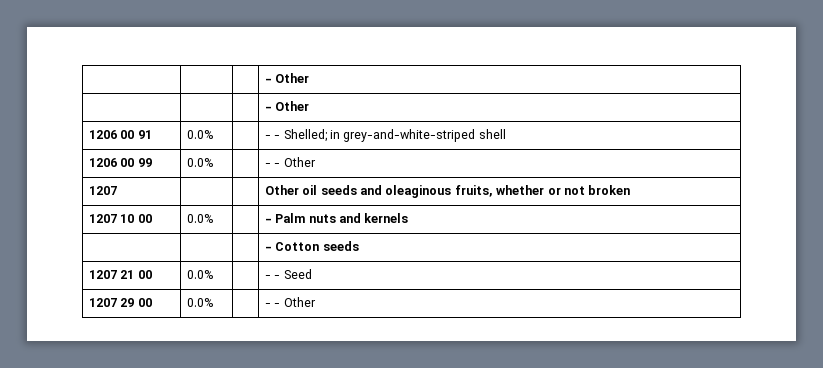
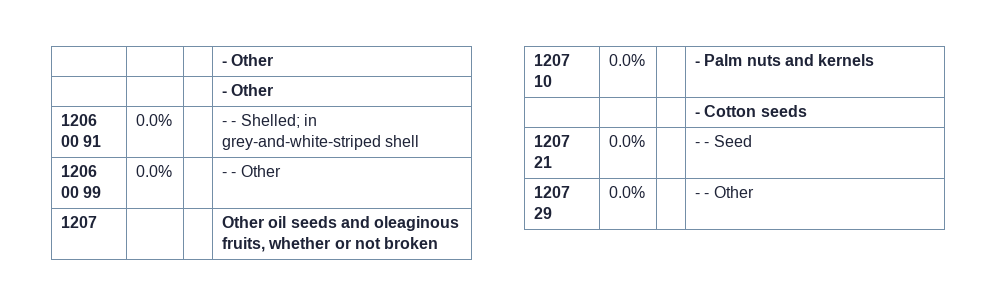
[137,214,152,223] 00 -> (552, 81) none
[137,270,152,279] 00 -> (552, 162) none
[137,298,152,307] 00 -> (552, 213) none

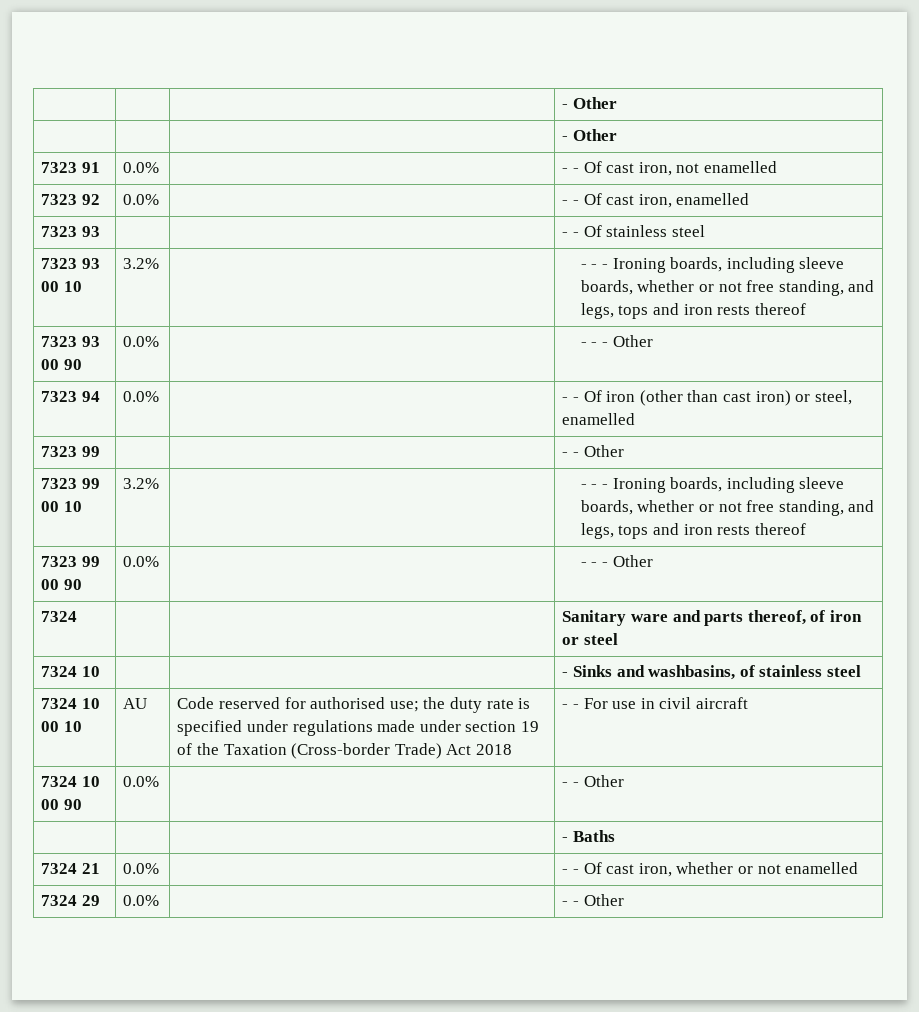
[60,114,97,126] [60,135,79,147] 1206 00 -> [41,162,78,173] 7323
[240,114,317,128] [221,135,420,150] [60,165,97,177] [60,186,102,198] [135,165,172,177] [221,165,281,177] [60,216,97,228] [221,216,460,231] [221,237,439,252] [533,54,570,66] [533,75,552,87] [608,54,645,66] [694,54,875,66] [694,105,807,117] [533,135,570,147] [533,156,552,168] [608,135,645,147] [694,135,752,147] [533,186,570,198] Shelled; in grey-and-white-striped shell // 1206 00 99 | 0.0% | | - - Other // 1207 | | | Other oil seeds and oleaginous fruits, whether or not broken // 1207 10 | 0.0% | | - Palm nuts and kernels // | | | - Cotton seeds // 1207 21 | 0.0% | | - - Seed // 1207 -> [583,161,777,176] [41,194,101,205] [123,194,160,205] [562,193,750,208] [41,226,101,237] [562,225,705,237] [41,258,101,269] [41,281,83,292] [123,258,160,269] [580,257,845,273] [580,280,875,296] [580,303,806,319] [41,336,101,347] [41,359,83,370] [123,336,160,347] [580,335,653,347] [41,391,101,402] [123,391,160,402] [562,390,852,406] [562,413,636,425] [41,446,101,457] [562,445,624,457] [41,478,101,489] [41,501,83,512] [123,478,160,489] [580,477,845,493] [580,500,875,516] [580,523,806,539] [41,556,101,567] [41,579,83,590] [123,556,160,567] [580,555,653,567] [41,611,78,622] [562,610,862,626] [562,633,619,645] [41,666,101,677] [562,665,861,680] [41,698,101,709] [41,721,83,732] [123,698,148,709] [177,697,531,713] [177,720,539,736] [177,743,512,759] [562,697,748,709] [41,776,101,787] [41,799,83,810] [123,776,160,787] [562,775,624,787] [562,830,616,842] [41,863,101,874] [123,863,160,874] [562,862,859,877] [41,895,78,906] Of cast iron, not enamelled // 7323 92 | 0.0% | | - - Of cast iron, enamelled // 7323 93 | | | - - Of stainless steel // 7323 93 00 10 | 3.2% | | - - - Ironing boards, including sleeve boards, whether or not free standing, and legs, tops and iron rests thereof // 7323 93 00 90 | 0.0% | | - - - Other // 7323 94 | 0.0% | | - - Of iron (other than cast iron) or steel, enamelled // 7323 99 | | | - - Other // 7323 99 00 10 | 3.2% | | - - - Ironing boards, including sleeve boards, whether or not free standing, and legs, tops and iron rests thereof // 7323 99 00 90 | 0.0% | | - - - Other // 7324 | | | Sanitary ware and parts thereof, of iron or steel // 7324 10 | | | - Sinks and washbasins, of stainless steel // 7324 10 00 10 | AU | Code reserved for authorised use; the duty rate is specified under regulations made under section 19 of the Taxation (Cross-border Trade) Act 2018 | - - For use in civil aircraft // 7324 10 00 90 | 0.0% | | - - Other // | | | - Baths // 7324 21 | 0.0% | | - - Of cast iron, whether or not enamelled // 7324

